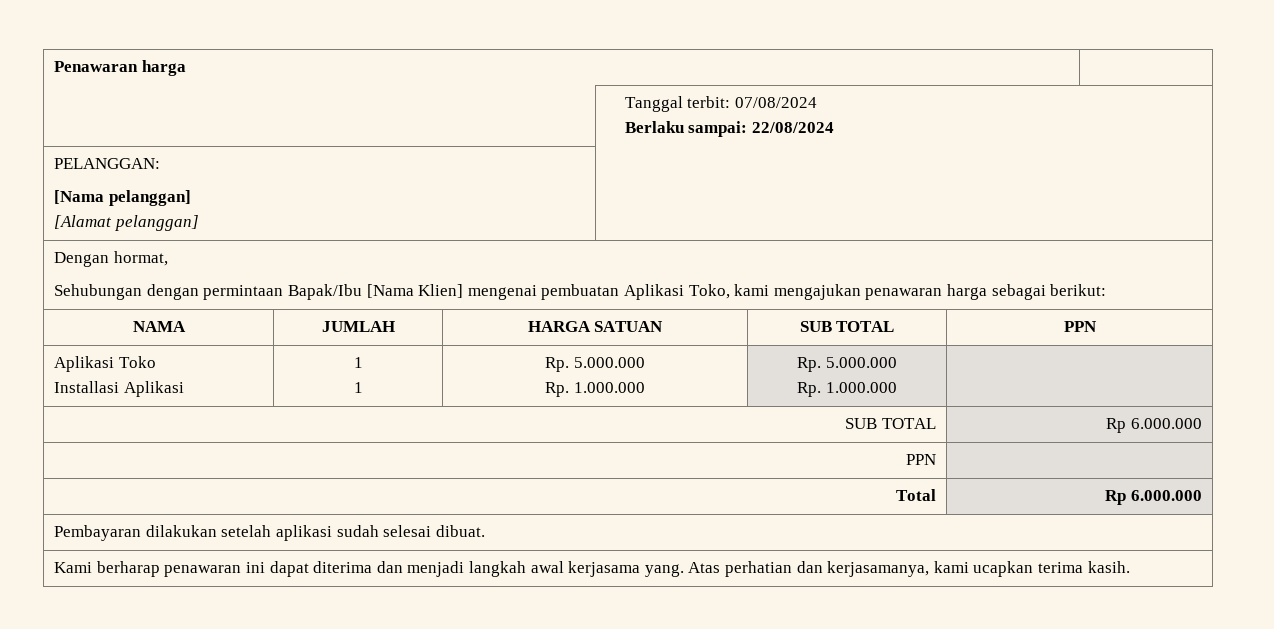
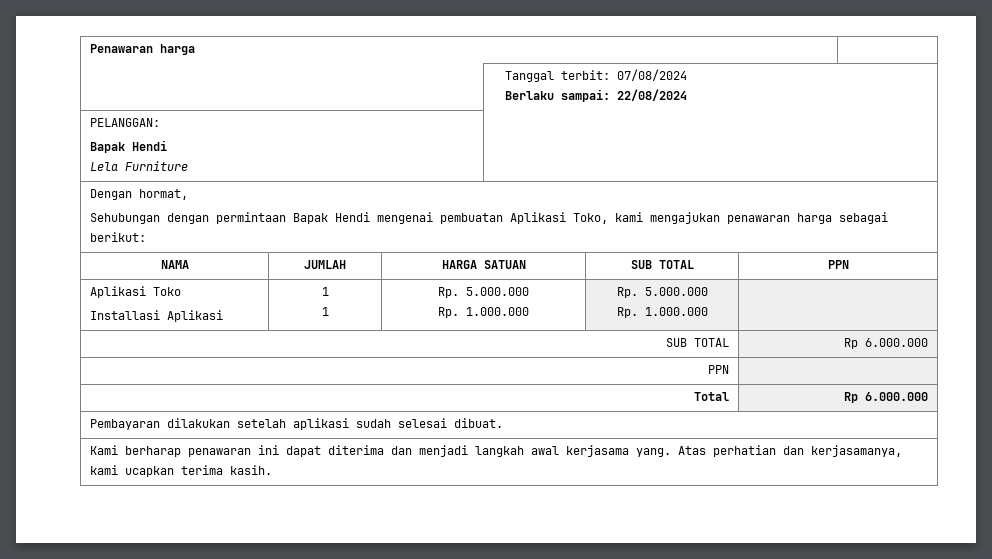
[54,190,191,206] [54,215,199,231] [Nama pelanggan] // [Alamat pelanggan] -> [89,140,167,153] [89,161,188,171] Bapak Hendi // Lela Furniture
[288,284,464,300] Bapak/Ibu [Nama Klien] -> [292,212,370,224] Bapak Hendi

